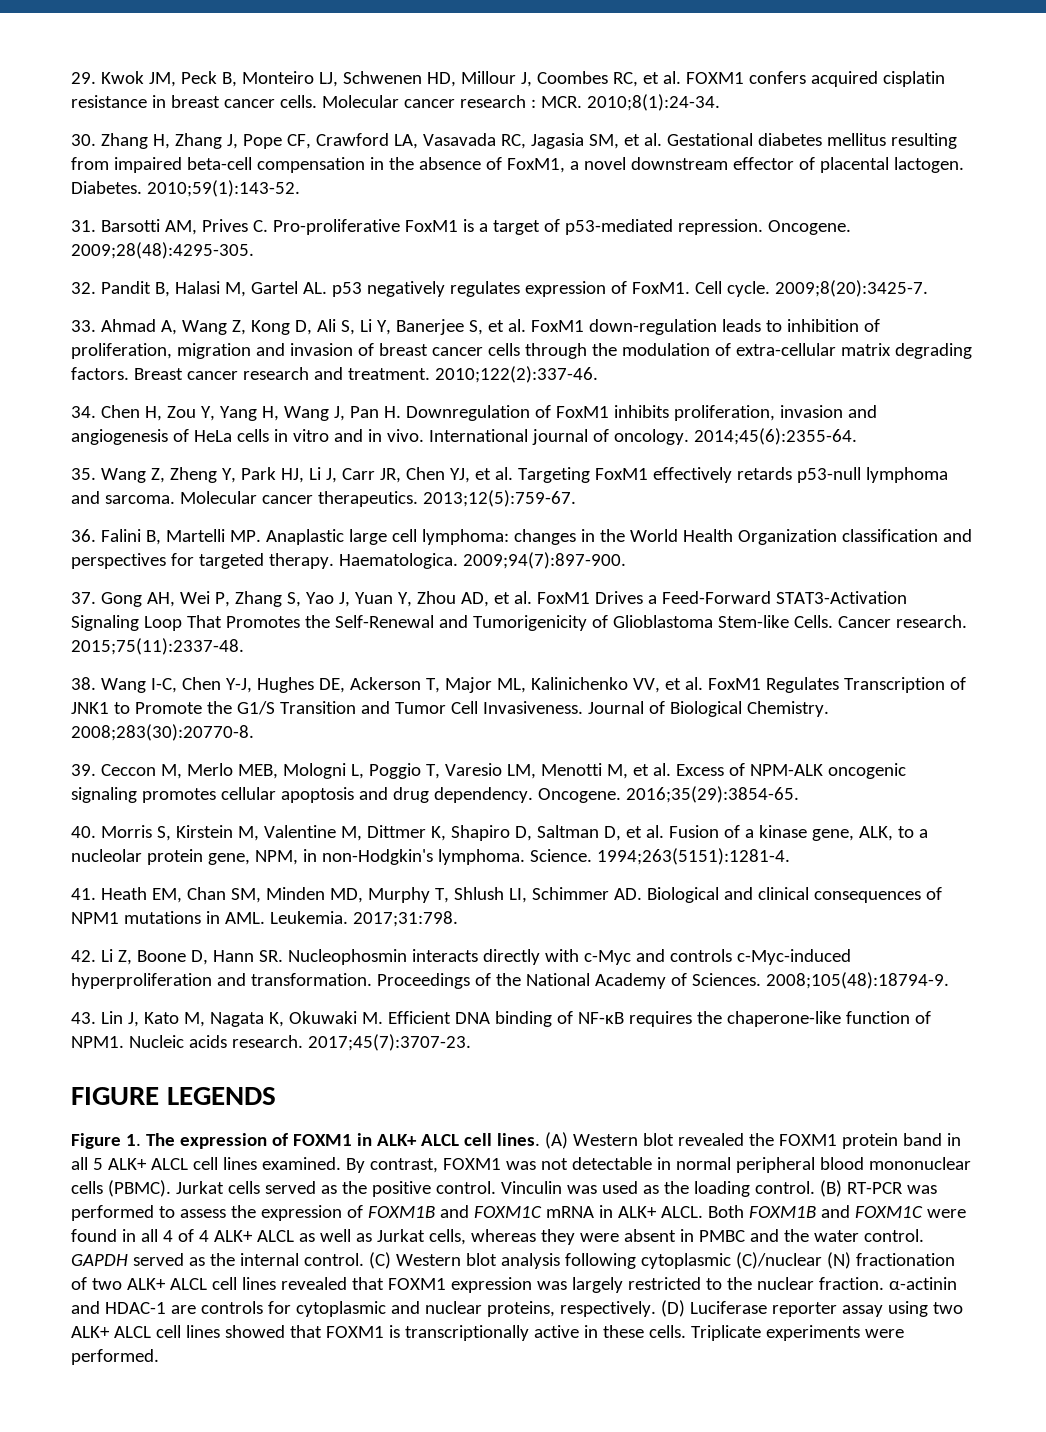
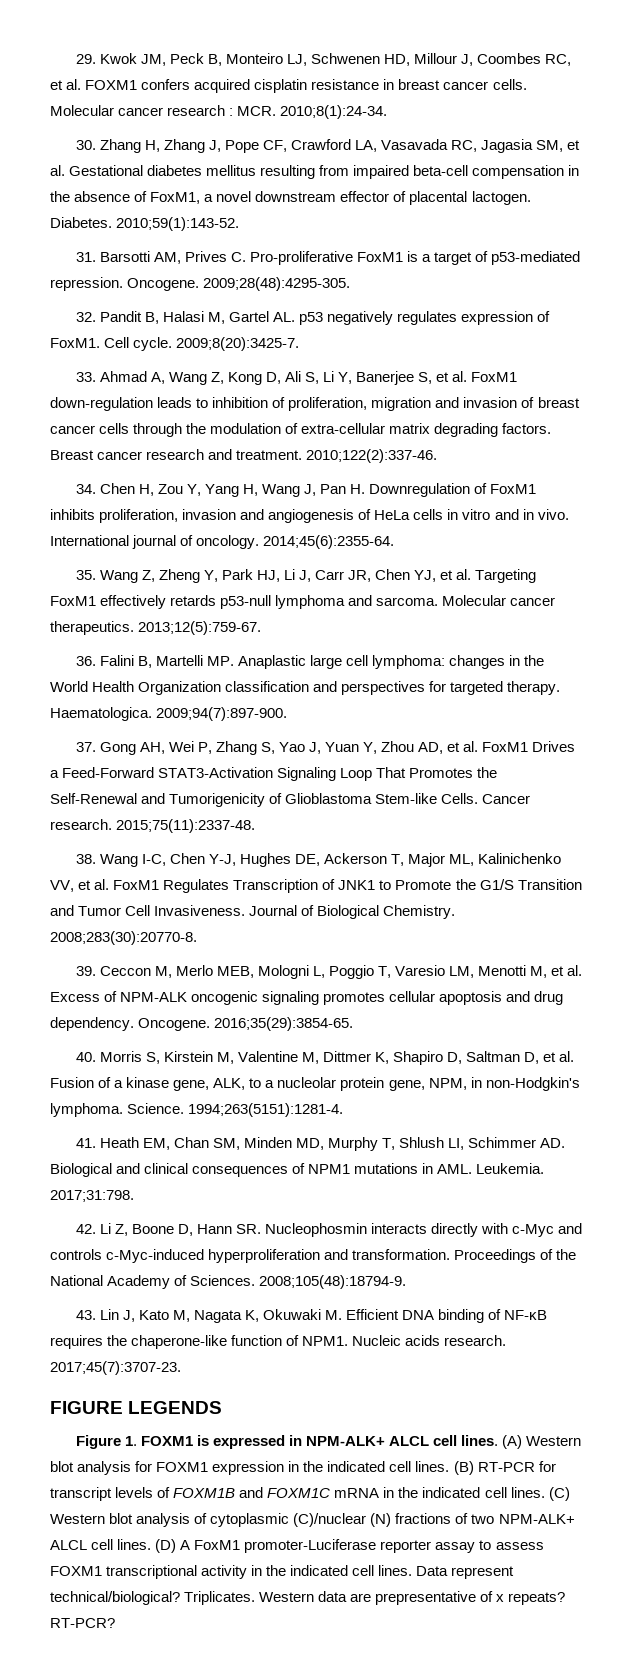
[145,1133,417,1149] The expression of FOXM1 in ALK+ -> [140,1435,385,1449] FOXM1 is expressed in NPM-ALK+
[677,1133,961,1149] [71,1157,971,1173] [71,1180,937,1197] [71,1205,342,1221] revealed the FOXM1 protein band in all 5 ALK+ ALCL cell lines examined. By contrast, FOXM1 was not detectable in normal peripheral blood mononuclear cells (PBMC). Jurkat cells served as the positive control. Vinculin was used as the loading control. (B) RT-PCR was performed to assess the expression -> [77,1461,556,1475] [50,1487,154,1501] analysis for FOXM1 expression in the indicated cell lines. (B) RT-PCR for transcript levels
[617,1205,966,1218] [71,1229,924,1245] [71,1253,364,1266] ALK+ ALCL. Both FOXM1B and FOXM1C were found in all 4 of 4 ALK+ ALCL as well as Jurkat cells, whereas they were absent in PMBC and the water control. GAPDH served as the internal control. -> [398,1487,545,1498] the indicated cell lines.
[564,1253,636,1269] following -> [194,1513,208,1524] of
[855,1253,955,1266] fractionation -> [395,1513,452,1524] fractions
[126,1277,957,1293] [71,1300,963,1317] [71,1325,904,1341] [71,1349,159,1365] ALK+ ALCL cell lines revealed that FOXM1 expression was largely restricted to the nuclear fraction. α-actinin and HDAC-1 are controls for cytoplasmic and nuclear proteins, respectively. (D) Luciferase reporter assay using two ALK+ ALCL cell lines showed that FOXM1 is transcriptionally active in these cells. Triplicate experiments were performed. -> [498,1514,575,1524] [50,1539,544,1553] [50,1565,515,1579] [50,1591,566,1605] [50,1618,115,1628] NPM-ALK+ ALCL cell lines. (D) A FoxM1 promoter-Luciferase reporter assay to assess FOXM1 transcriptional activity in the indicated cell lines. Data represent technical/biological? Triplicates. Western data are prepresentative of x repeats? RT-PCR?

